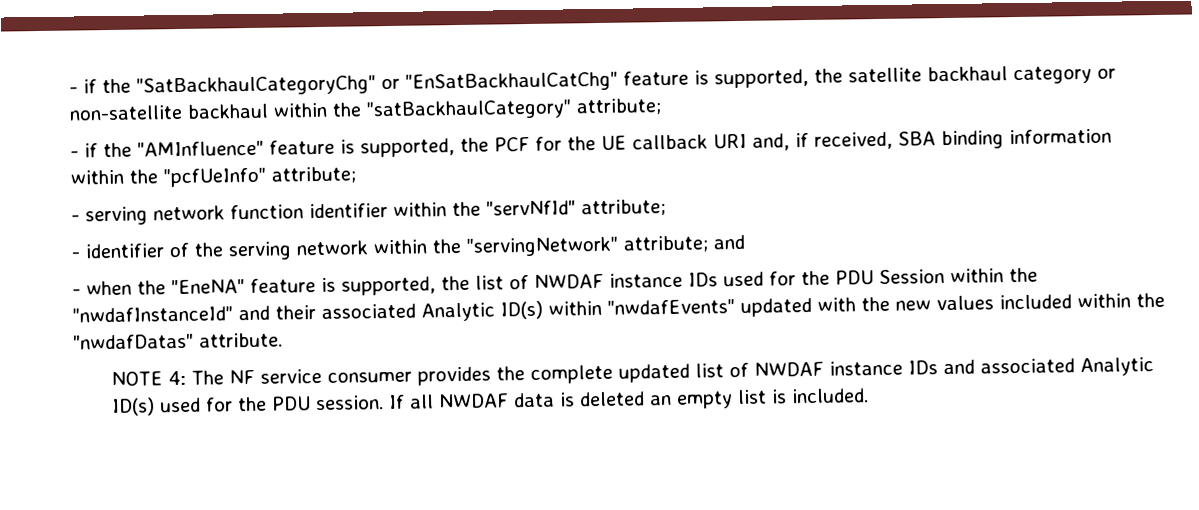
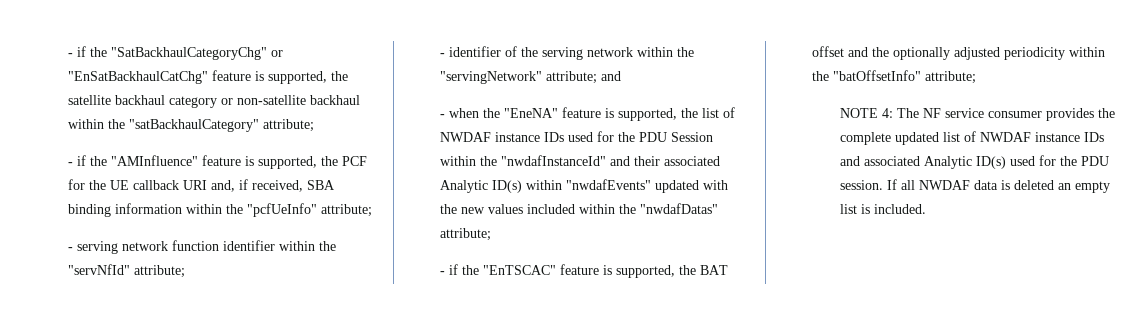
[198,332,283,348] attribute. -> [440,228,492,241] [440,264,729,278] [812,46,1106,60] [812,70,977,84] attribute; // - if the "EnTSCAC" feature is supported, the BAT offset and the optionally adjusted periodicity within the "batOffsetInfo" attribute;

